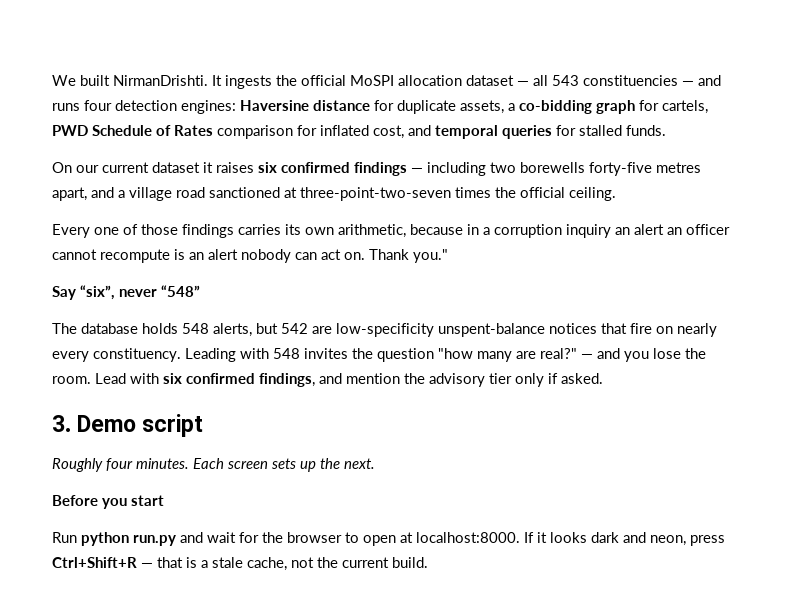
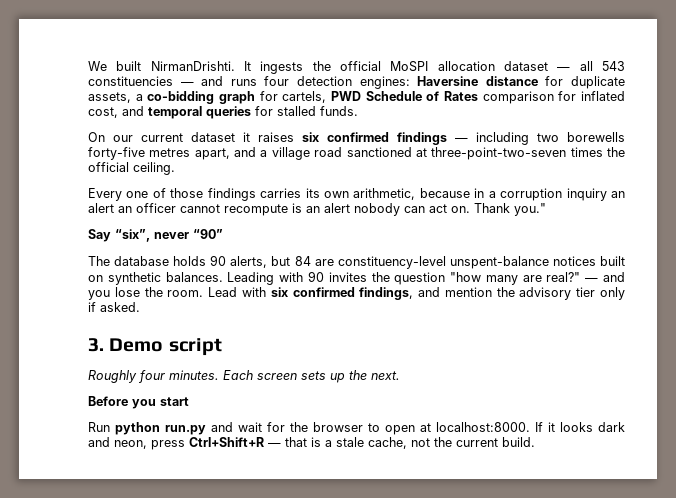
[161,285,200,297] “548” -> [193,229,223,239] “90”
[182,323,209,334] 548 -> [210,255,227,266] 90
[281,323,717,337] [52,348,181,362] 542 are low-specificity unspent-balance notices that fire on nearly every constituency. -> [294,256,625,269] [88,272,223,285] 84 are constituency-level unspent-balance notices built on synthetic balances.
[273,348,300,359] 548 -> [307,271,324,282] 90

